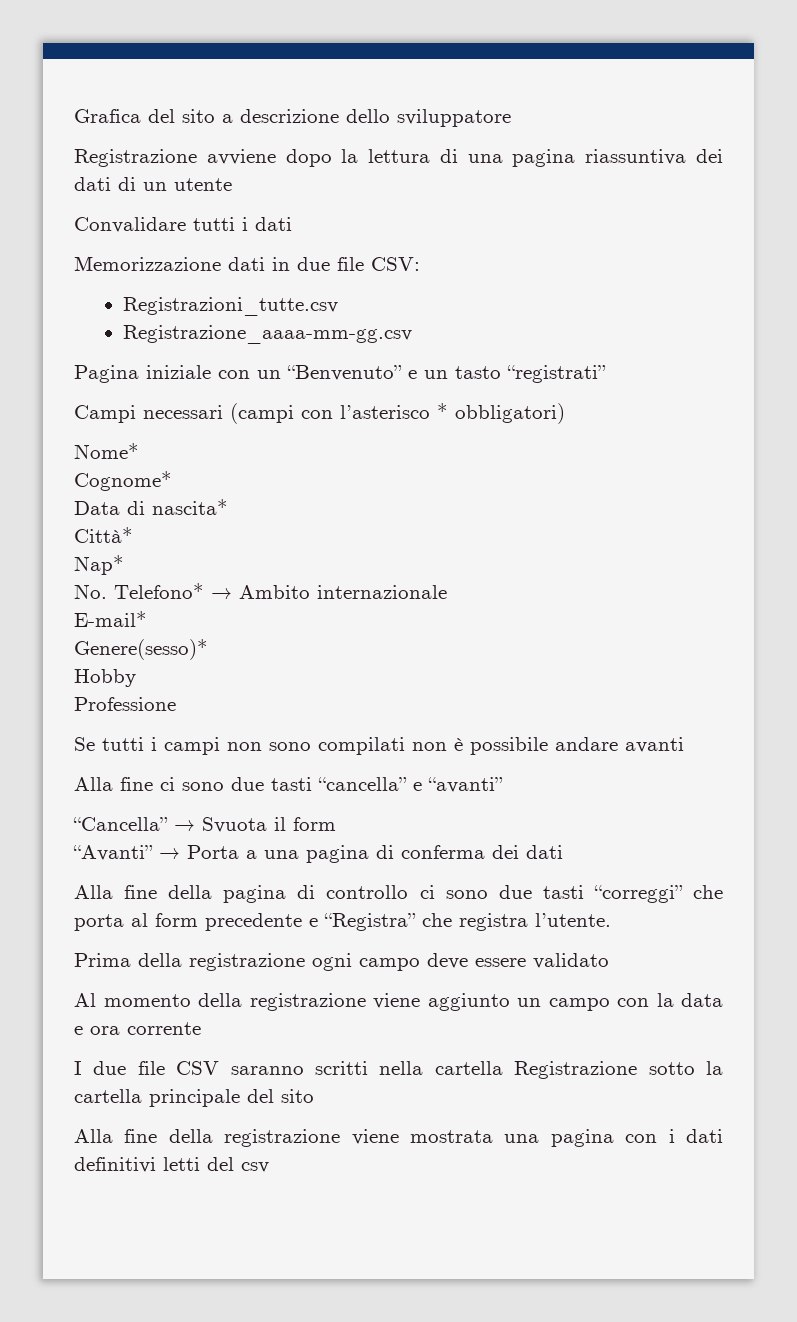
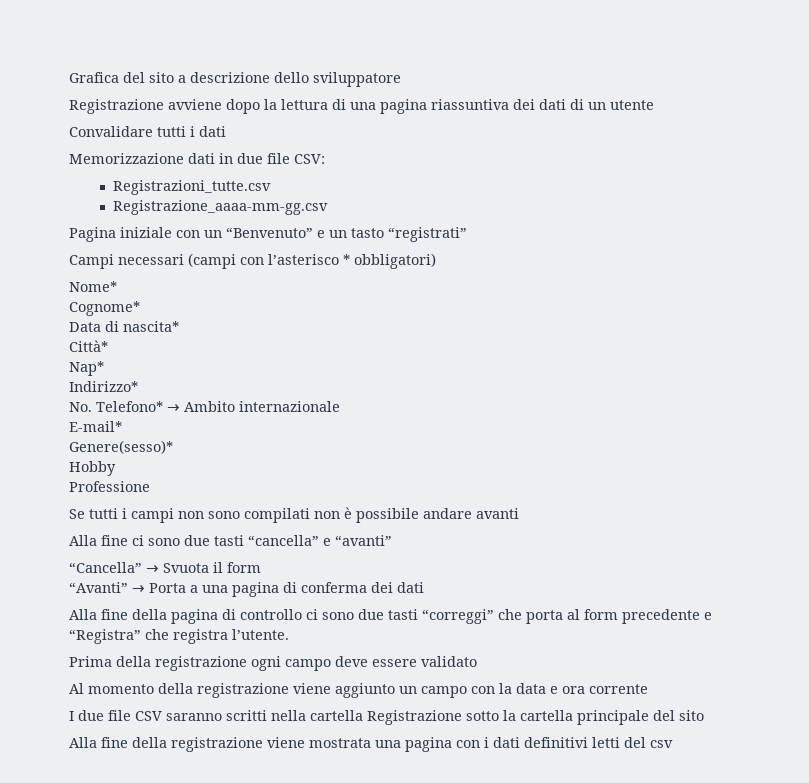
(124, 565) none -> [69,381,138,392] // Indirizzo*

